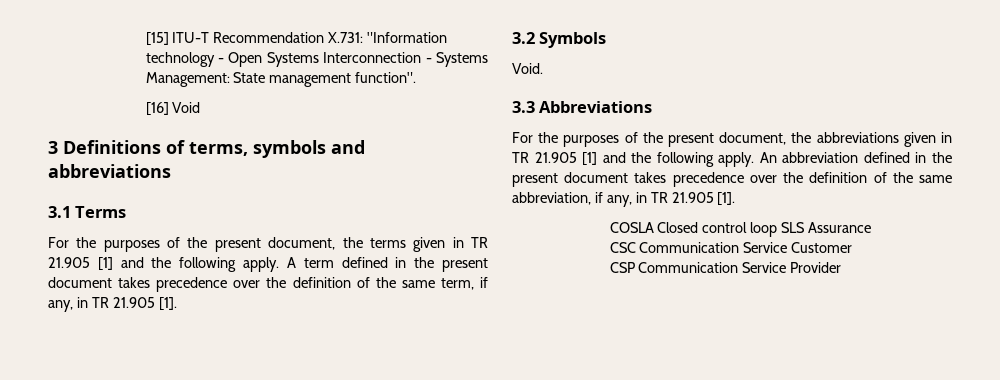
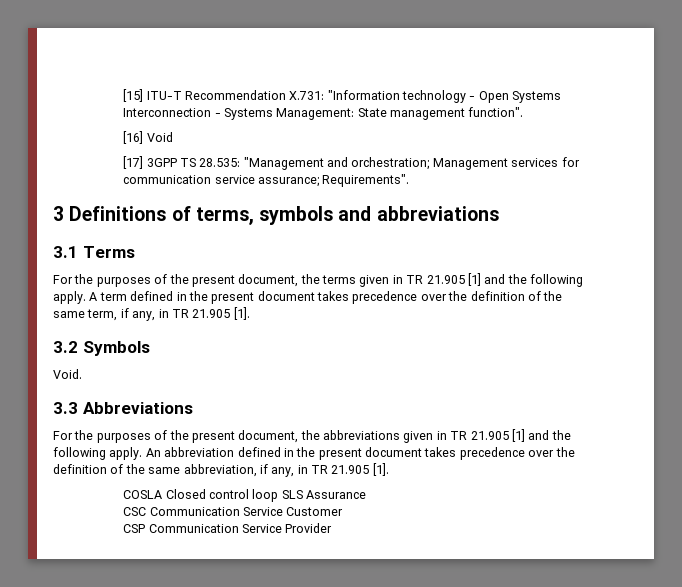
(201, 107) none -> [123,156,580,170] [123,174,410,187] // [17] 3GPP TS 28.535: "Management and orchestration; Management services for communication service assurance; Requirements".

